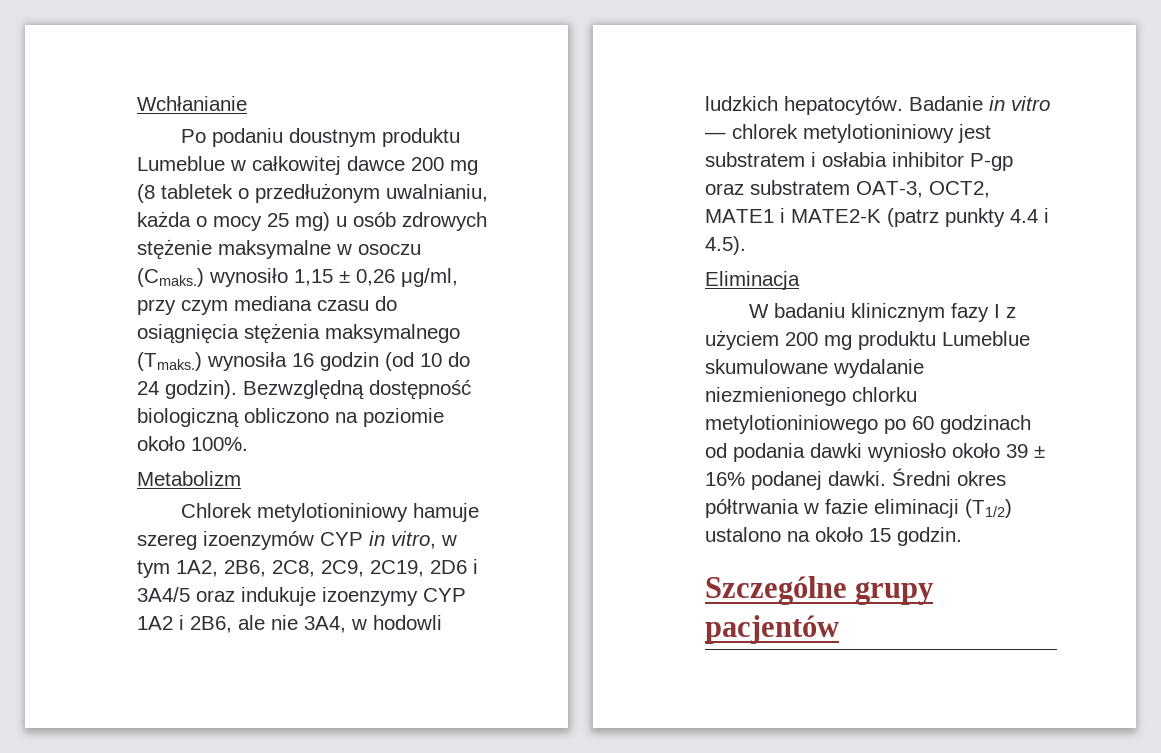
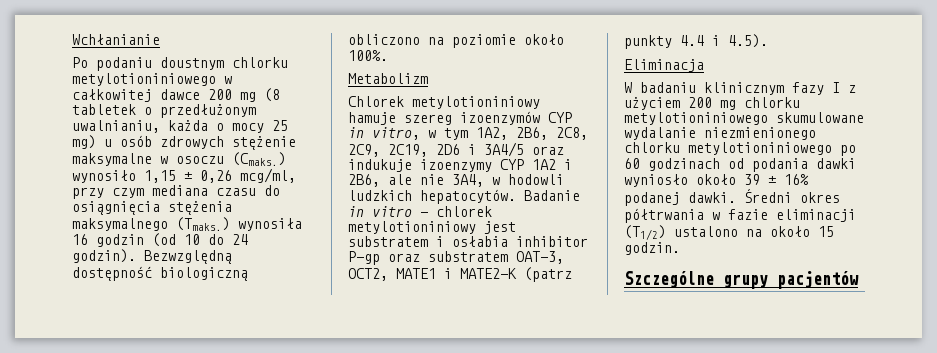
[381,128,460,147] [137,156,225,171] produktu Lumeblue -> [232,57,288,68] [72,73,216,86] chlorku metylotioniniowego
[401,268,458,287] μg/ml, -> [240,168,296,183] mcg/ml,
[858,331,1030,350] produktu Lumeblue -> [744,97,800,108] [624,112,768,125] chlorku metylotioniniowego

